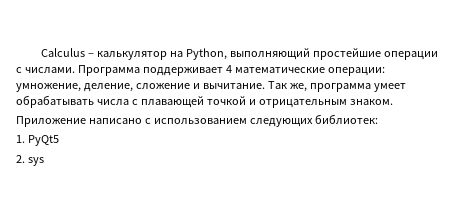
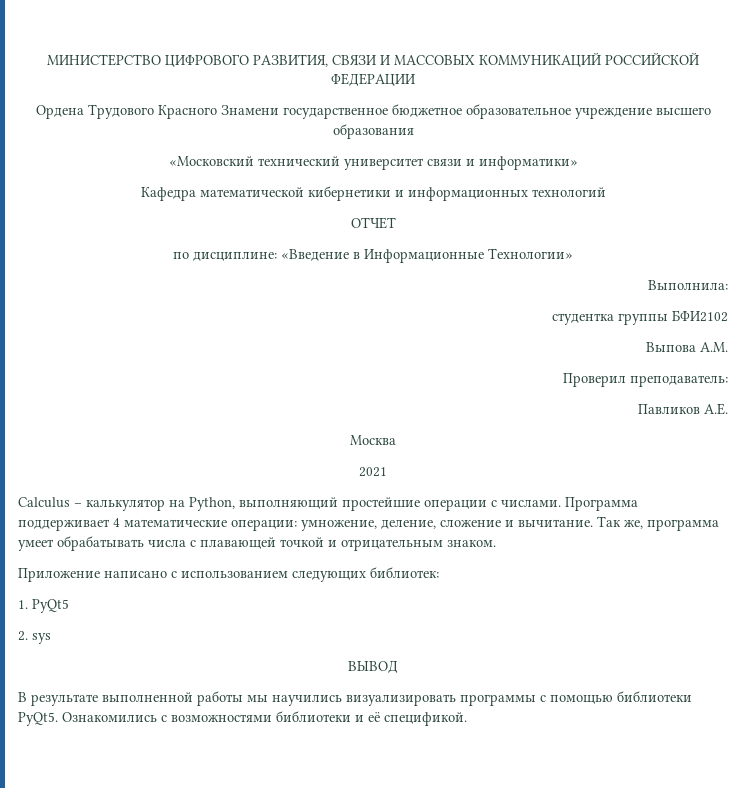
(41, 52) none -> [47,52,700,68] [331,73,416,87] [35,104,711,119] [332,124,414,139] [168,156,578,170] [140,186,606,201] [350,217,396,229] [173,248,573,263] [648,280,728,290] [552,310,728,325] [646,342,728,352] [563,373,728,387] [638,403,728,415] [350,435,396,445] [359,467,387,477] МИНИСТЕРСТВО ЦИФРОВОГО РАЗВИТИЯ, СВЯЗИ И МАССОВЫХ КОММУНИКАЦИЙ РОССИЙСКОЙ ФЕДЕРАЦИИ // Ордена Трудового Красного Знамени государственное бюджетное образовательное учреждение высшего образования // «Московский технический университет связи и информатики» // Кафедра математической кибернетики и информационных технологий // ОТЧЕТ // по дисциплине: «Введение в Информационные Технологии» // Выполнила: // студентка группы БФИ2102 // Выпова А.М. // Проверил преподаватель: // Павликов А.Е. // Москва // 2021 //
(44, 161) none -> [348,660,398,674] [18,691,692,706] [18,711,467,726] // ВЫВОД // В результате выполненной работы мы научились визуализировать программы с помощью библиотеки PyQt5. Ознакомились с возможностями библиотеки и её спецификой.

